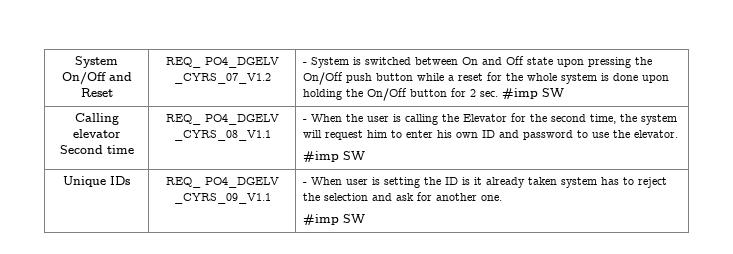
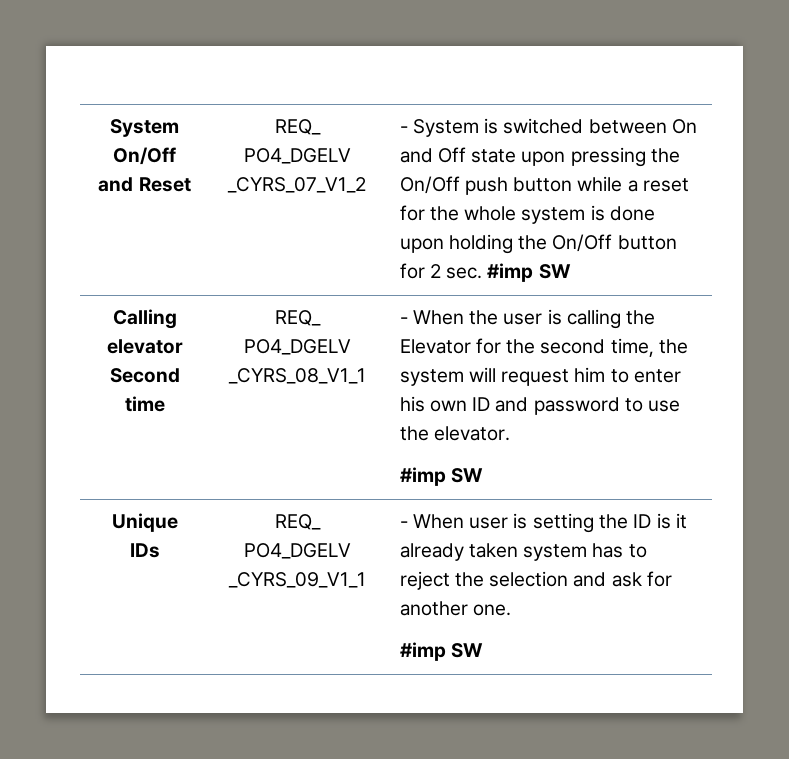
[173,73,271,84] _CYRS_07_V1.2 -> [227,177,366,193] _CYRS_07_V1_2
[173,130,271,141] _CYRS_08_V1.1 -> [227,368,366,384] _CYRS_08_V1_1
[173,193,271,204] _CYRS_09_V1.1 -> [227,572,366,588] _CYRS_09_V1_1

